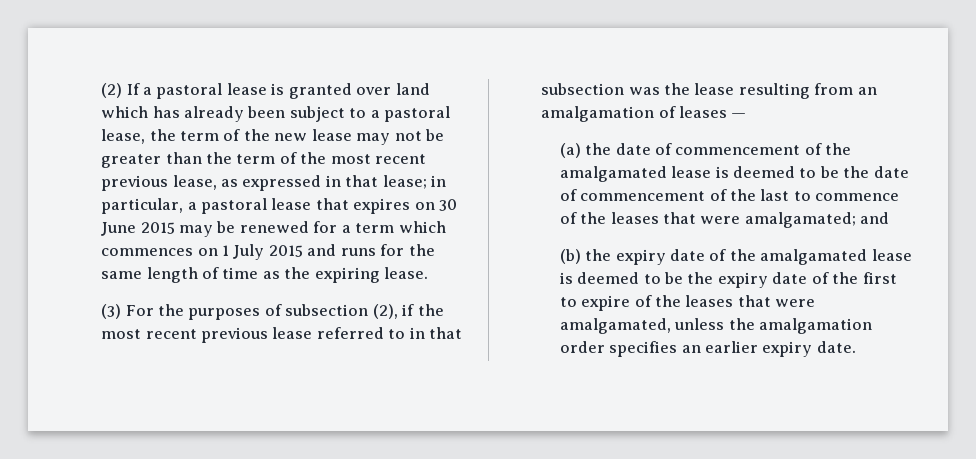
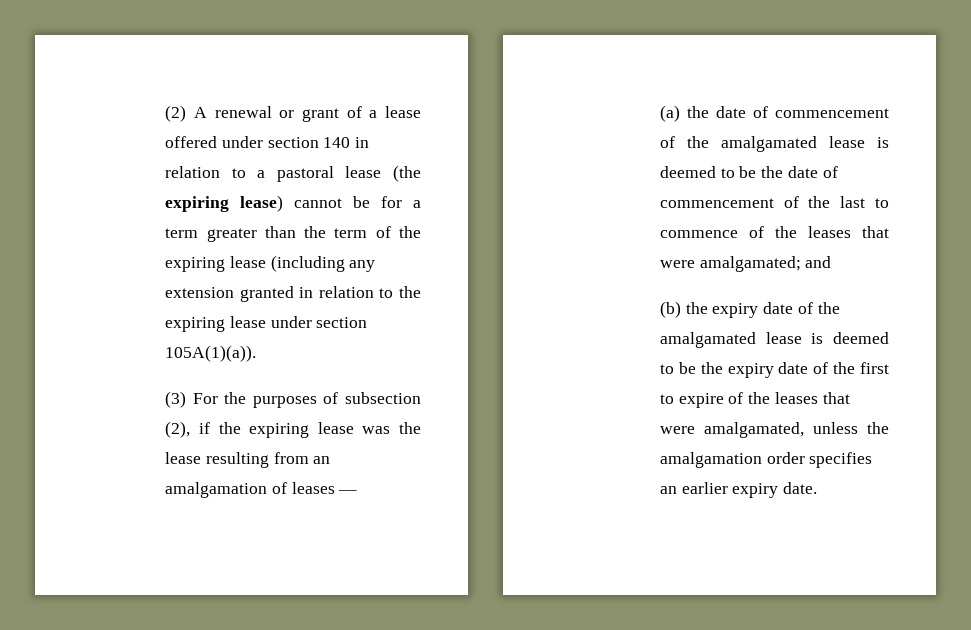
[126,83,430,99] [101,106,451,122] [101,129,445,145] If a pastoral lease is granted over land which has already been subject to a pastoral lease, the term of the new lease may not be -> [193,106,421,122] [165,136,370,148] [165,165,421,182] [165,195,421,212] [165,228,199,238] A renewal or grant of a lease offered under section 140 in relation to a pastoral lease (the expiring lease) cannot be for a term
[330,154,427,164] [101,175,447,191] [101,198,458,214] [101,221,446,237] [101,244,435,260] [101,267,429,283] most recent previous lease, as expressed in that lease; in particular, a pastoral lease that expires on 30 June 2015 may be renewed for a term which commences on 1 July 2015 and runs for the same length of time as the expiring lease. -> [165,255,376,272] [165,286,421,302] [165,316,368,332] [165,345,257,362] expiring lease (including any extension granted in relation to the expiring lease under section 105A(1)(a)).
[101,327,463,343] [541,83,625,95] most recent previous lease referred to in that subsection -> [249,422,354,438] expiring lease

